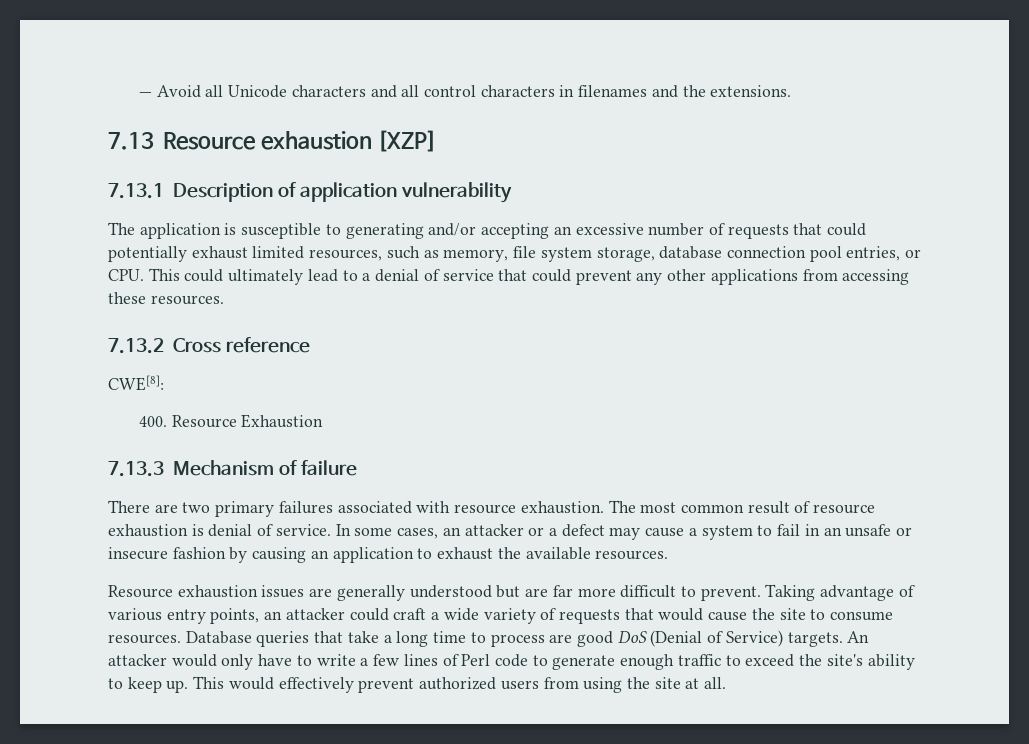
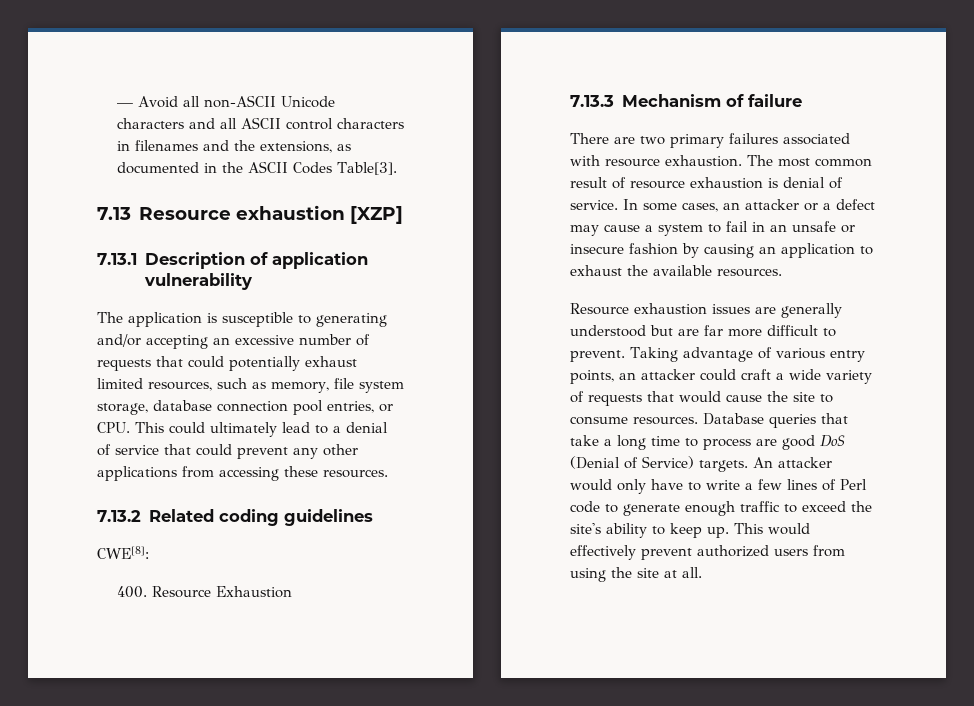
(224, 91) none -> [203,95,276,108] non-ASCII
(420, 91) none -> [240,117,281,129] ASCII
[710,85,792,97] extensions. -> [259,141,351,153] [116,161,397,175] extensions, as documented in the ASCII Codes Table[3].
[172,337,310,353] Cross reference -> [148,509,373,526] Related coding guidelines

